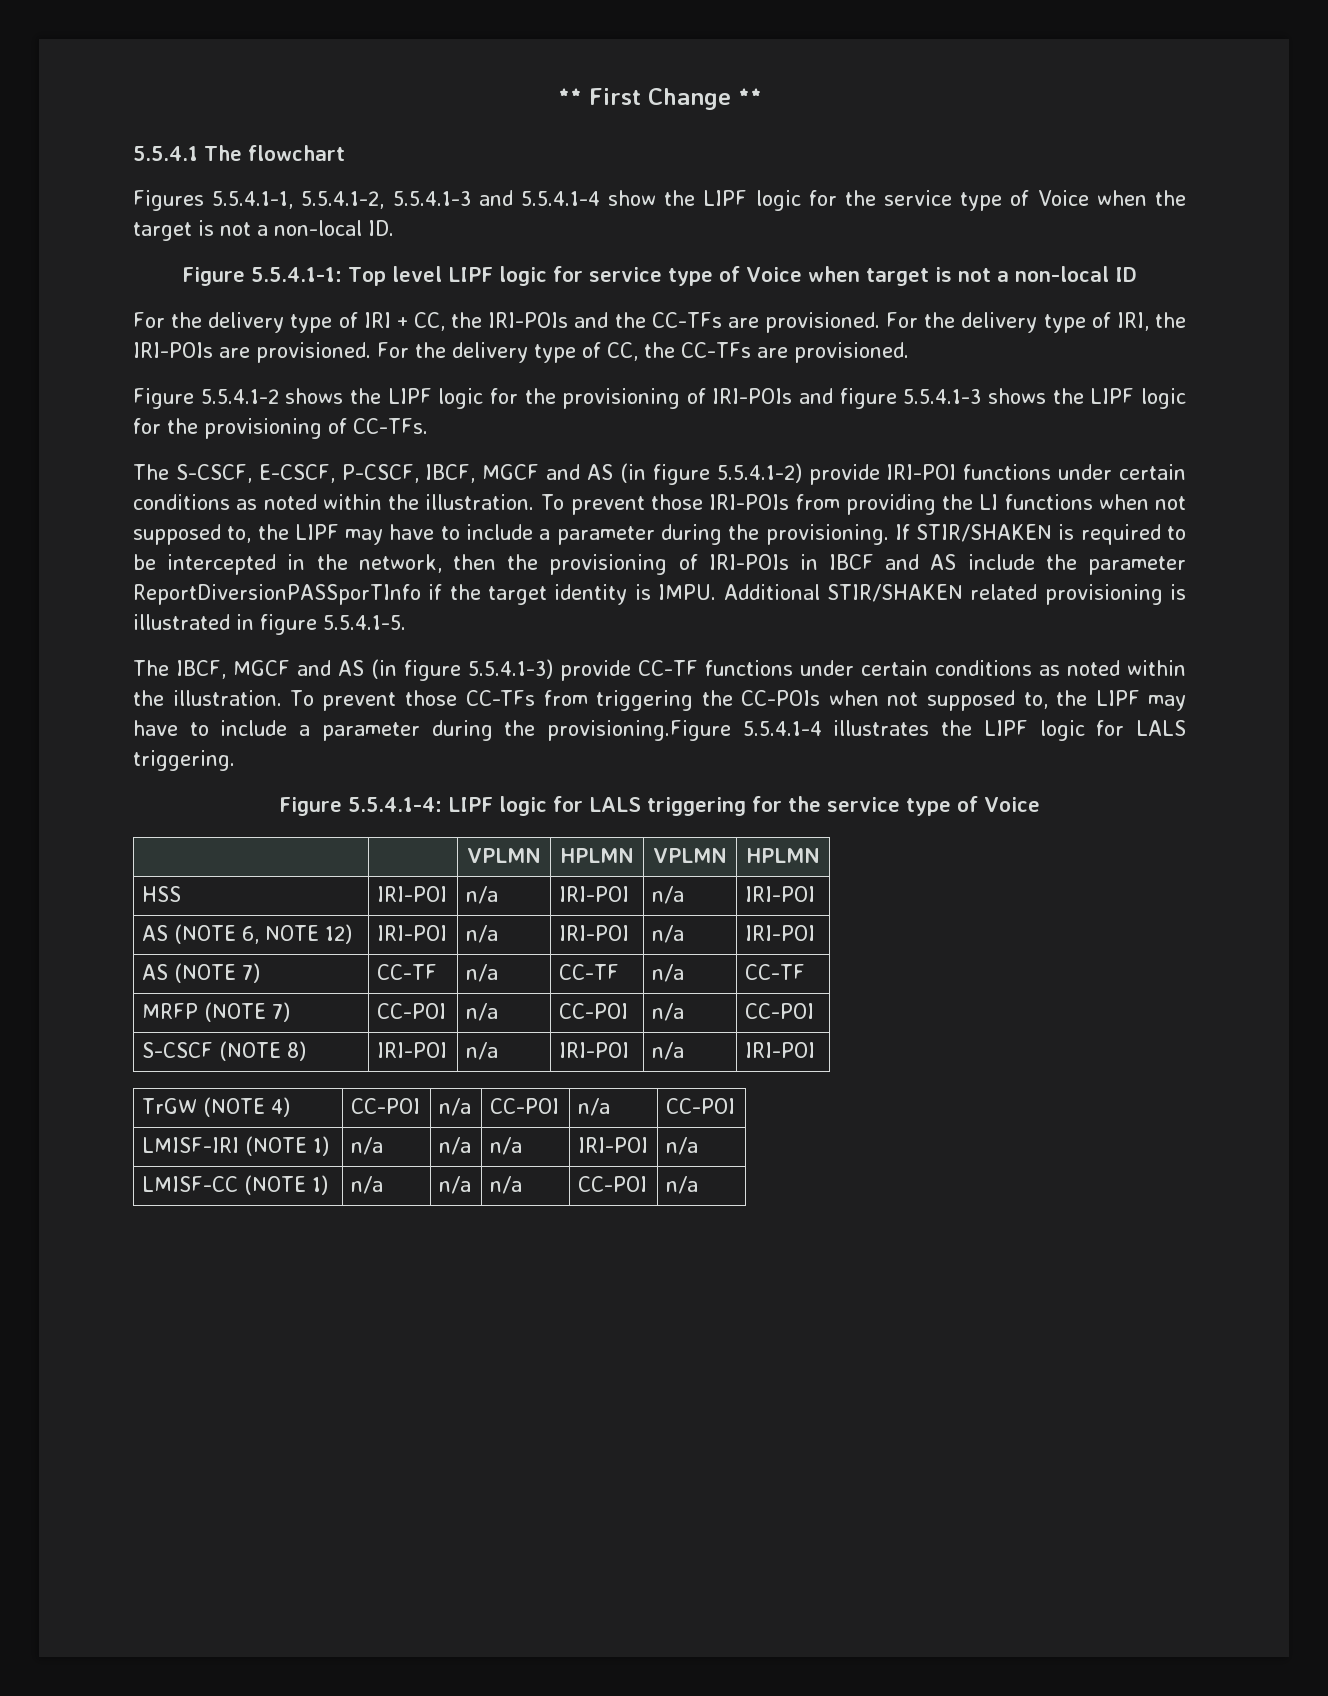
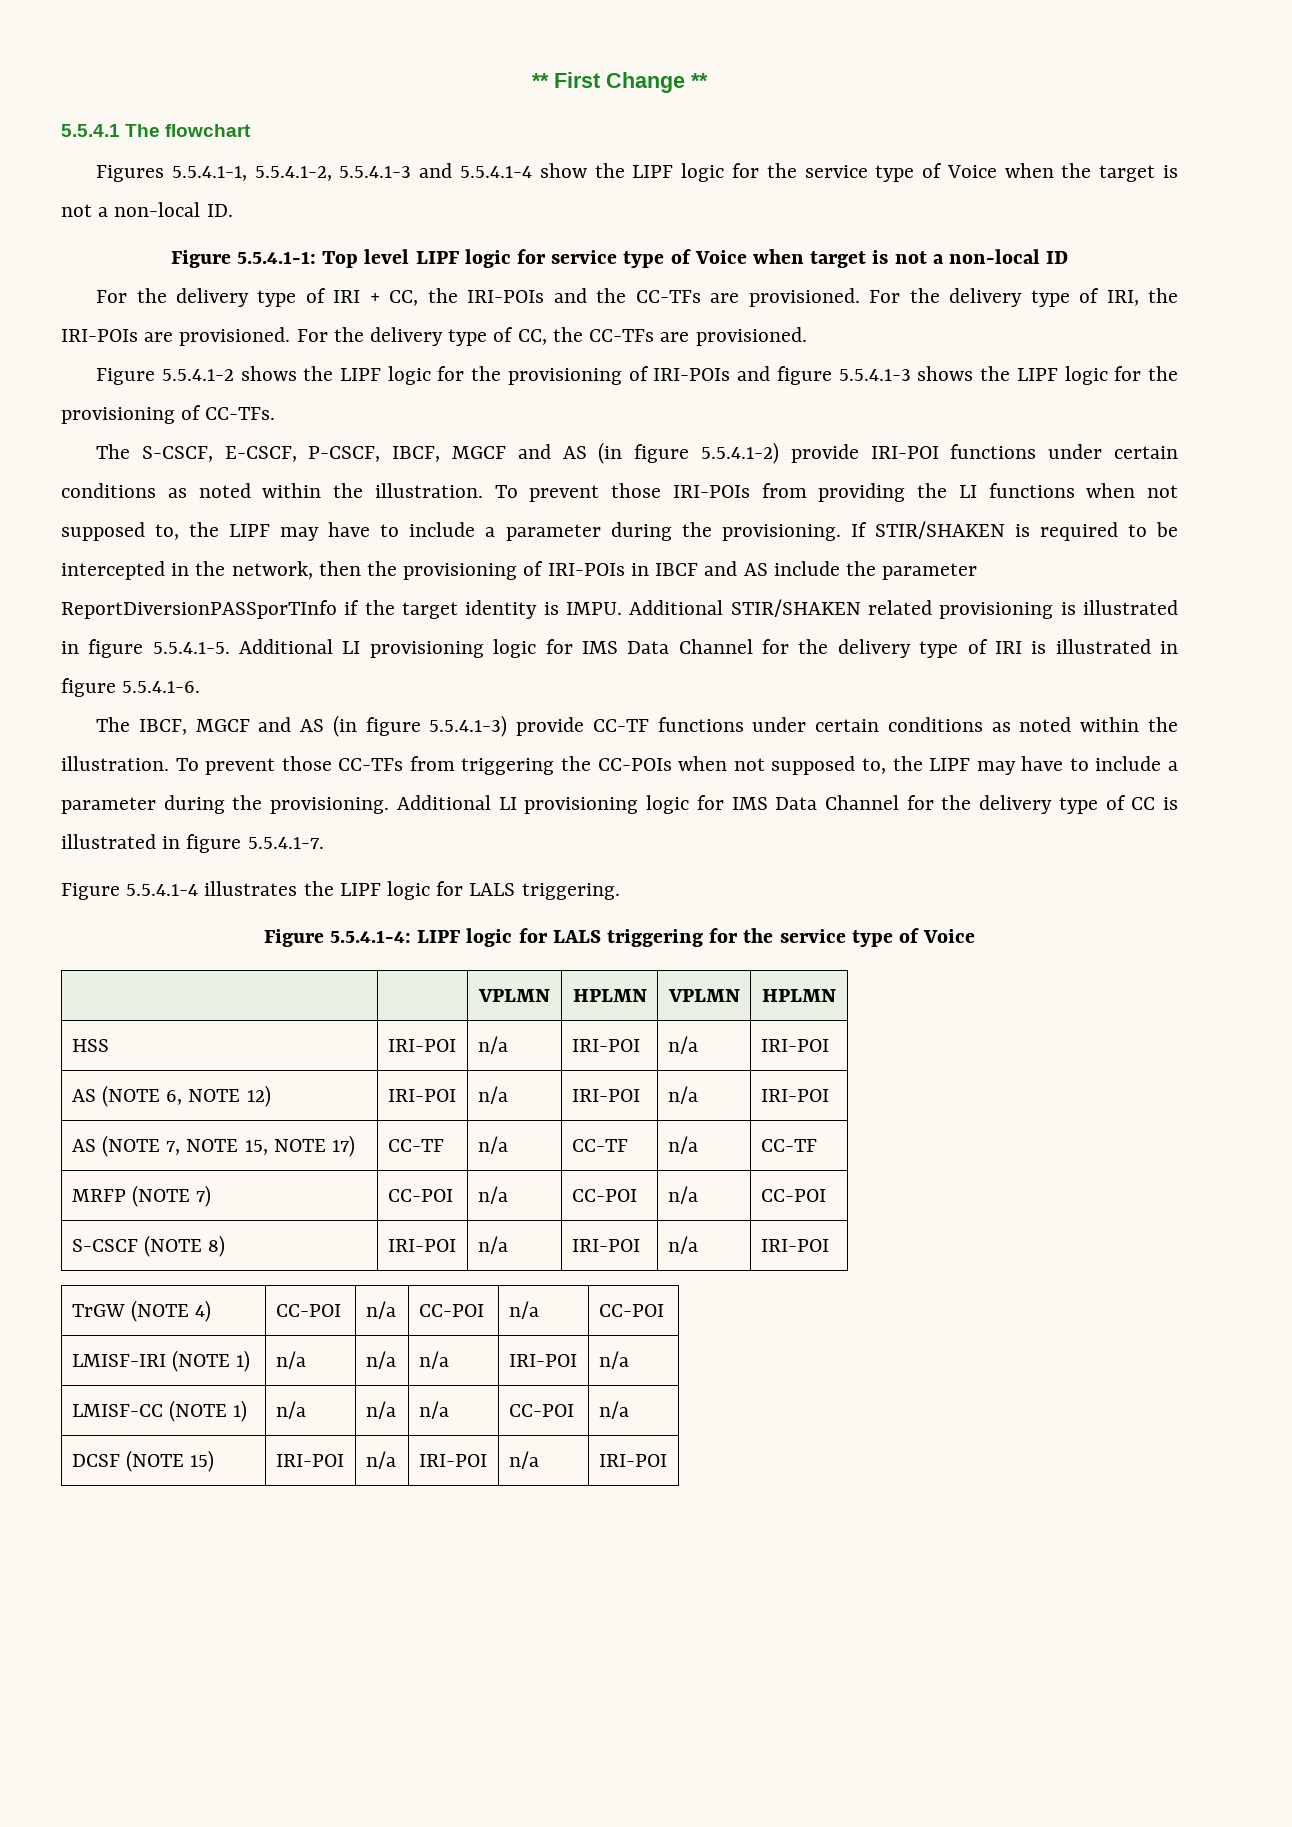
(406, 622) none -> [239,639,1178,658] [61,678,201,697] Additional LI provisioning logic for IMS Data Channel for the delivery type of IRI is illustrated in figure 5.5.4.1-6.
[547,720,731,741] provisioning.Figure -> [270,795,1178,814] [61,834,324,853] [61,883,120,900] provisioning. Additional LI provisioning logic for IMS Data Channel for the delivery type of CC is illustrated in figure 5.5.4.1-7. // Figure
[241,963,260,983] 7) -> [166,1135,355,1157] 7, NOTE 15, NOTE 17)
(698, 1185) none -> [71,1450,215,1472] [275,1454,344,1467] [365,1451,396,1469] [418,1454,487,1467] [508,1451,539,1469] [598,1454,667,1467] // DCSF (NOTE 15) | IRI-POI | n/a | IRI-POI | n/a | IRI-POI

